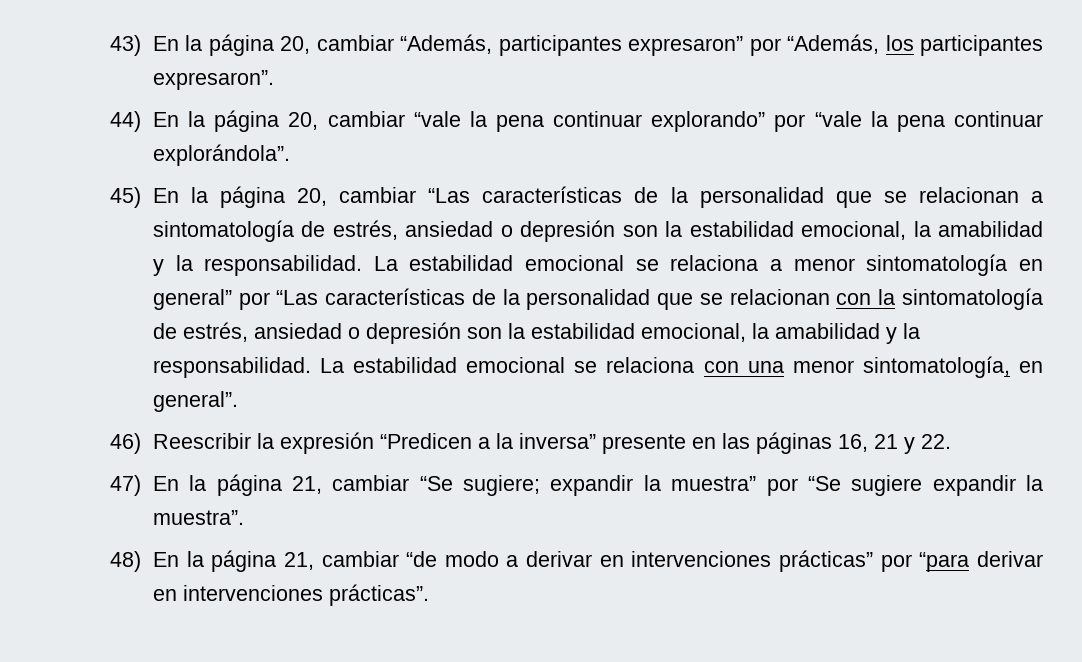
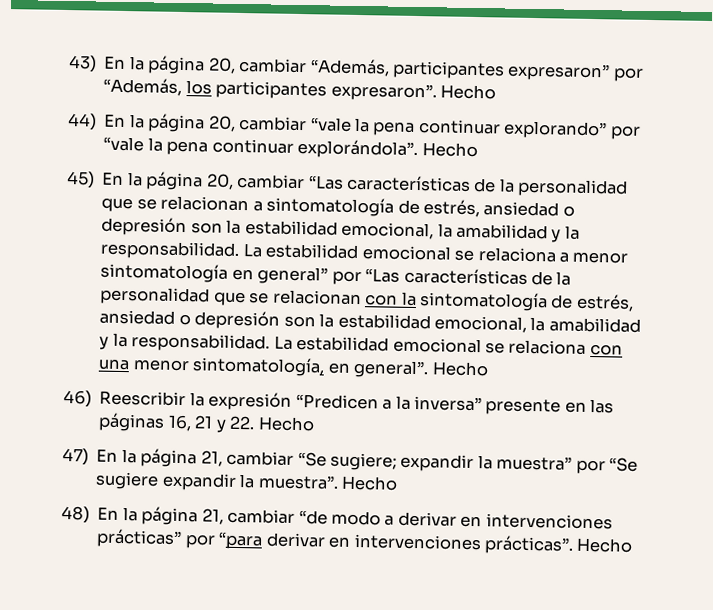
(274, 80) none -> [440,84,497,100] Hecho
(290, 155) none -> [421,142,478,158] Hecho
(238, 401) none -> [431,361,489,377] Hecho
(951, 441) none -> [257,416,315,432] Hecho
(244, 517) none -> [341,475,399,491] Hecho
(429, 595) none -> [576,537,634,553] Hecho

